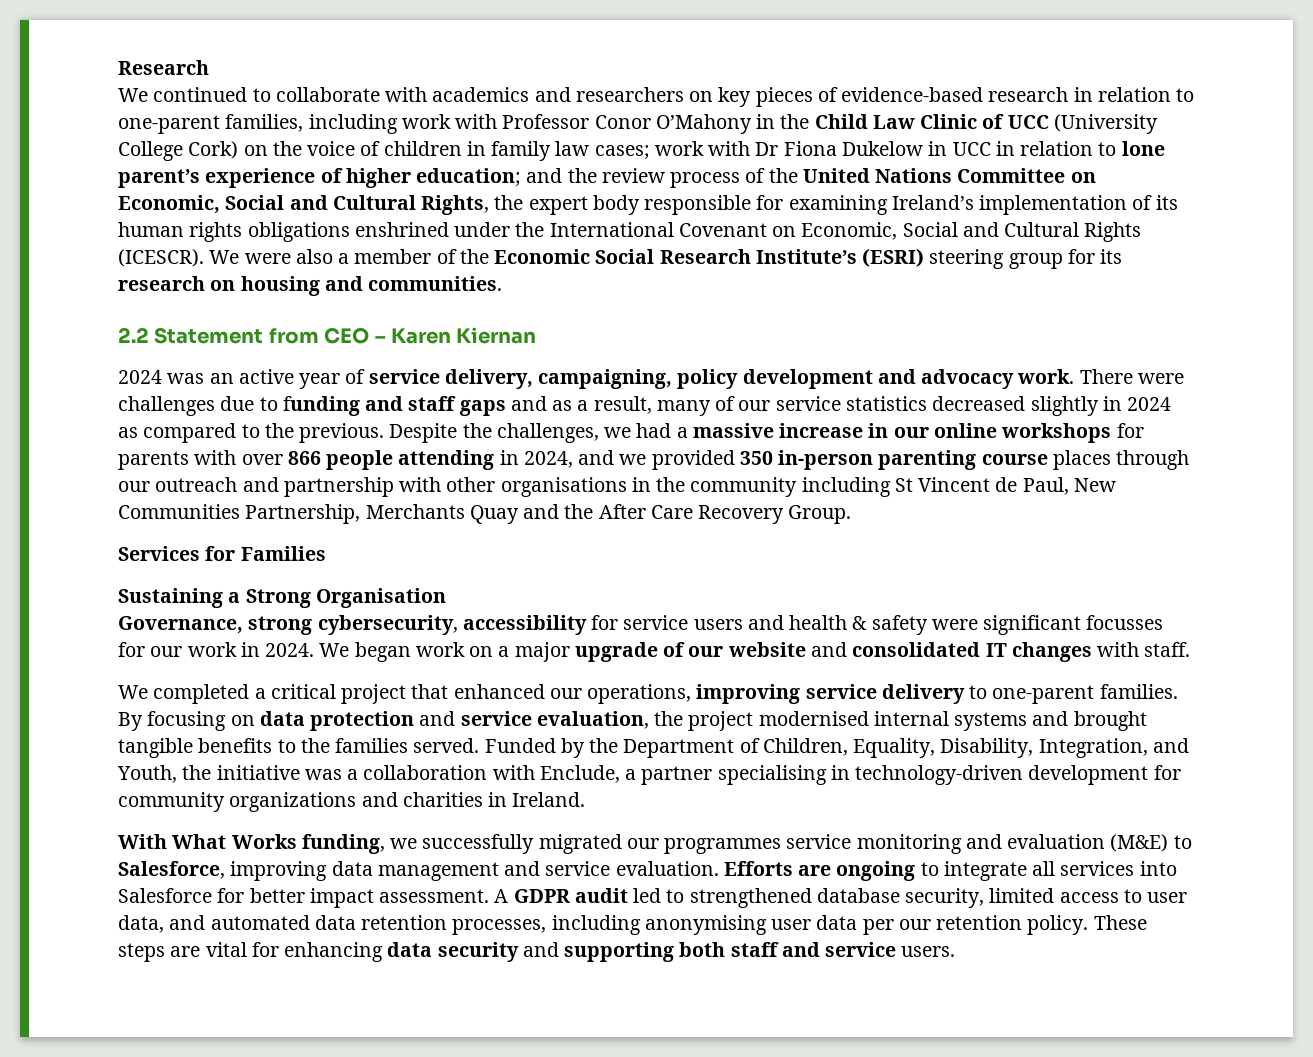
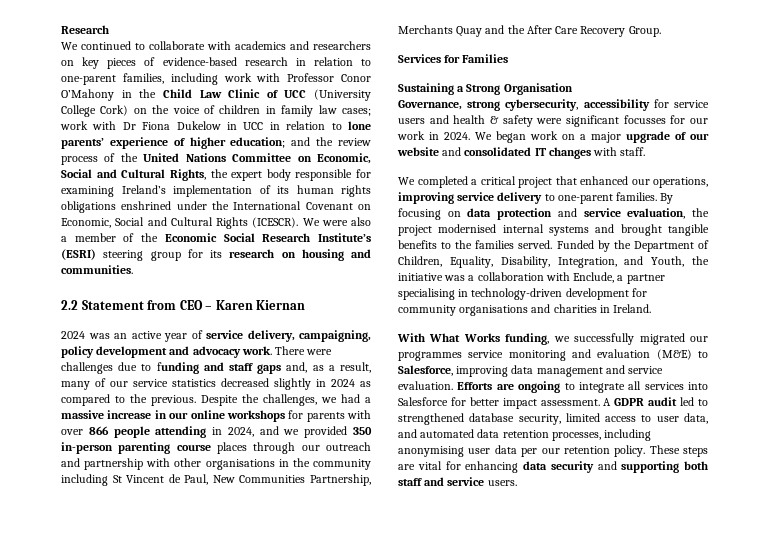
[118,169,200,188] parent’s -> [61,138,104,149] parents’
[510,396,547,411] and -> [286,362,308,373] and,
[229,792,357,812] organizations -> [459,305,529,316] organisations

